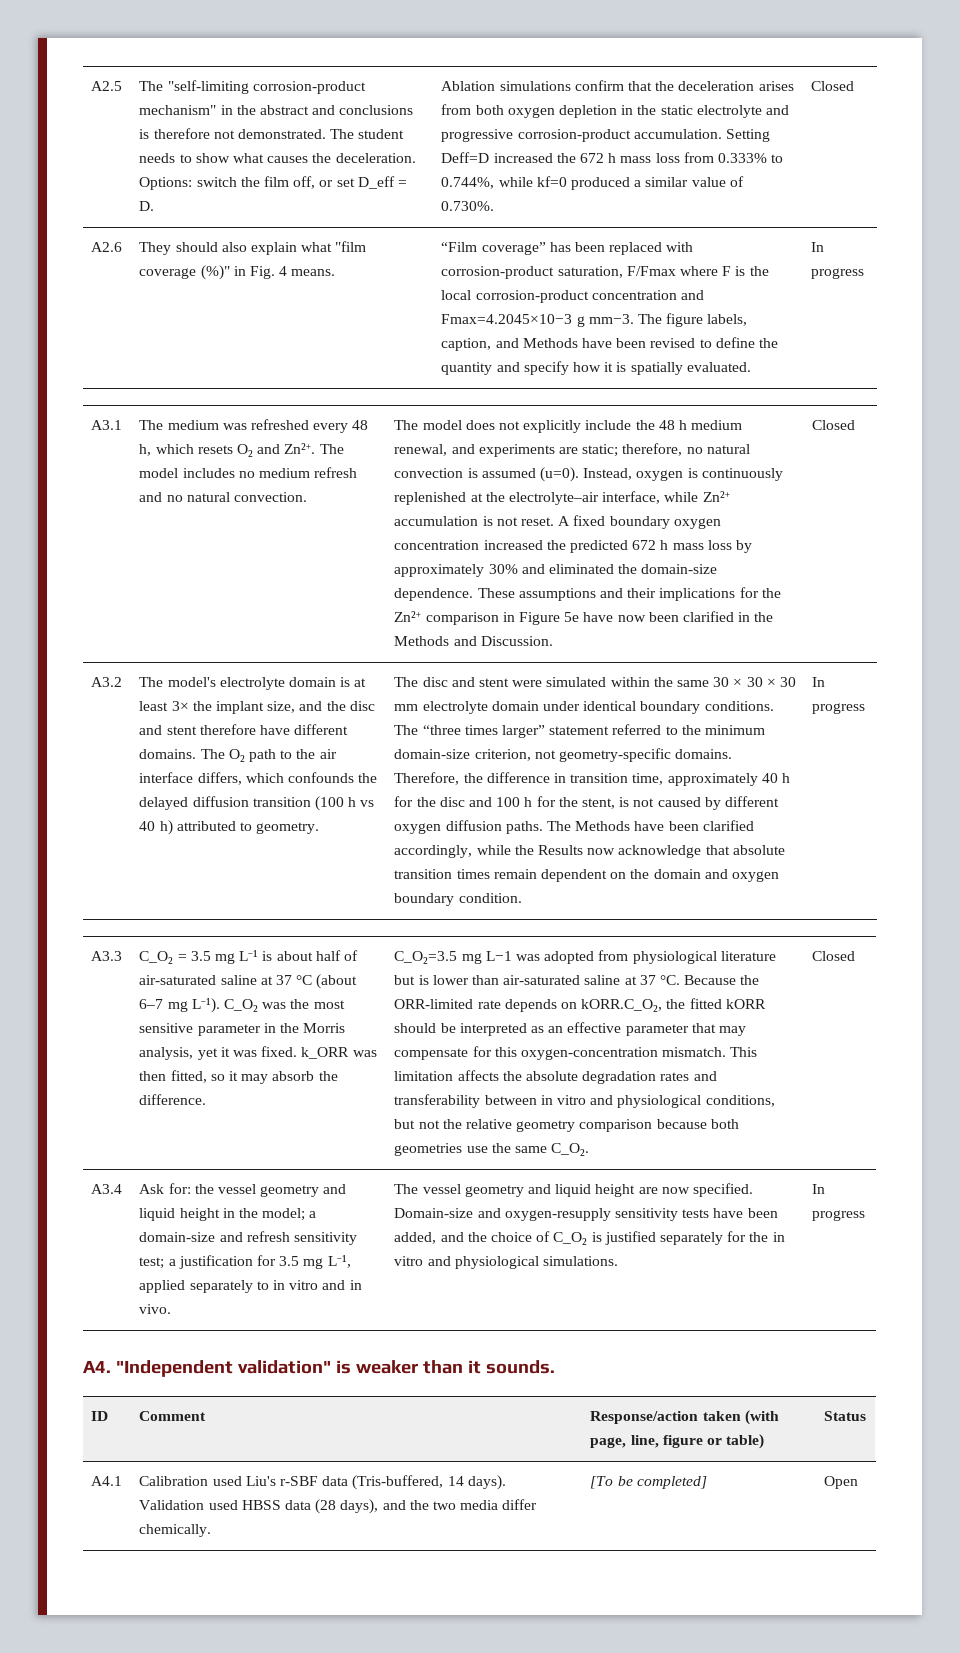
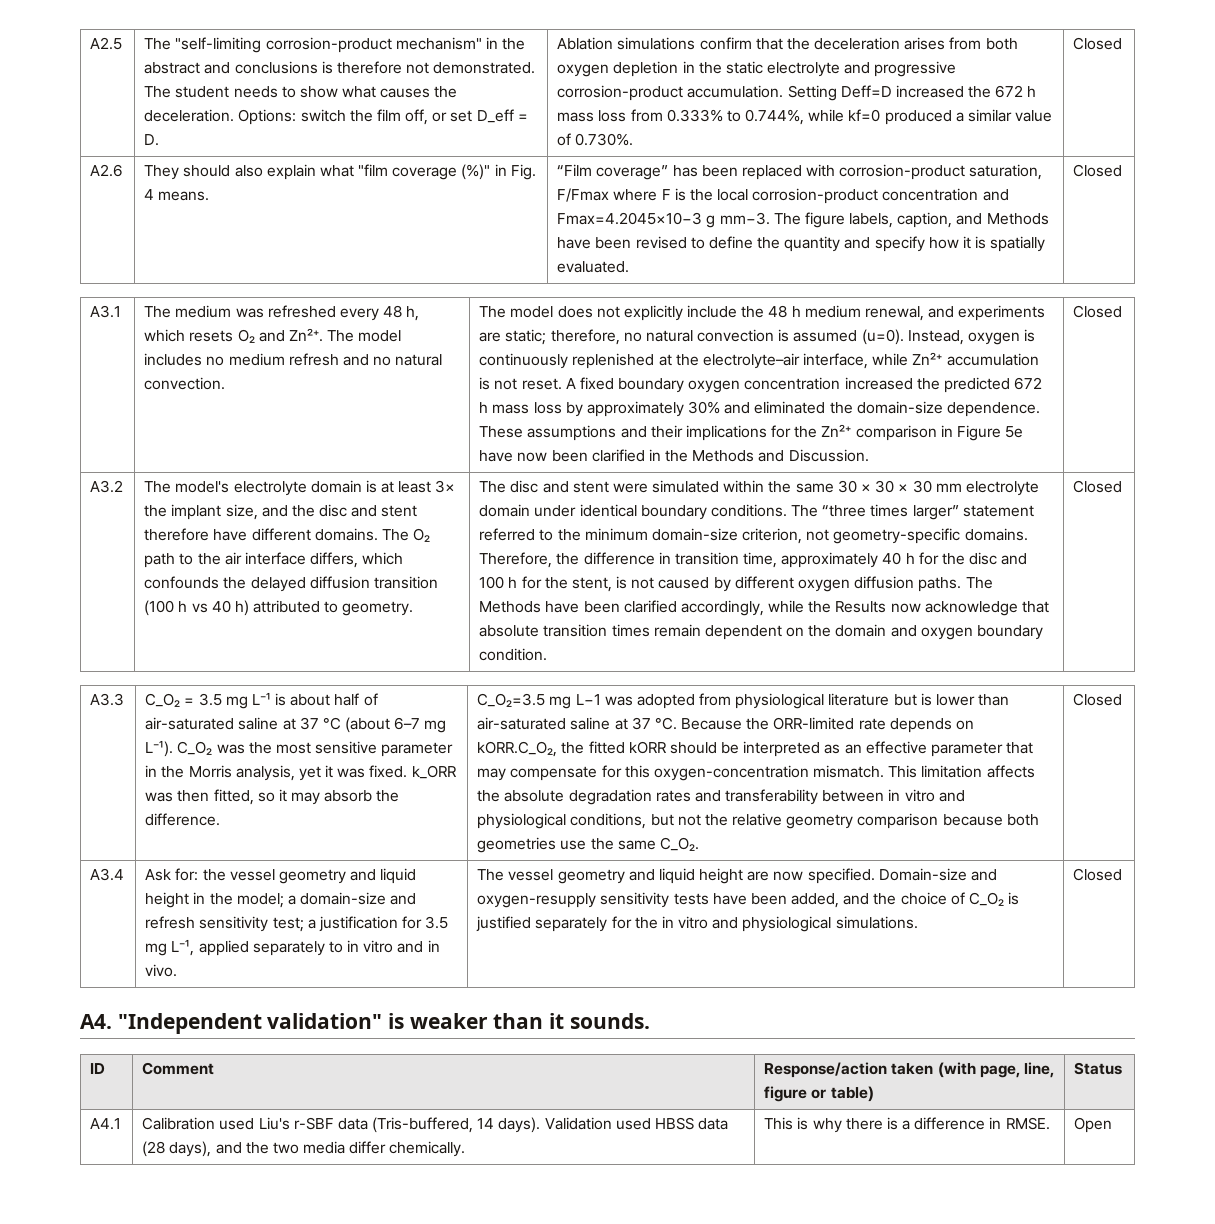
[811,242,825,252] [811,268,865,279] In progress -> [1073,164,1123,177] Closed
[812,677,826,687] [812,703,866,714] In progress -> [1073,480,1123,493] Closed
[812,1184,826,1194] [812,1210,866,1221] In progress -> [1073,868,1123,881] Closed
[590,1476,707,1489] [To be completed] -> [764,1117,1050,1133] This is why there is a difference in RMSE.

